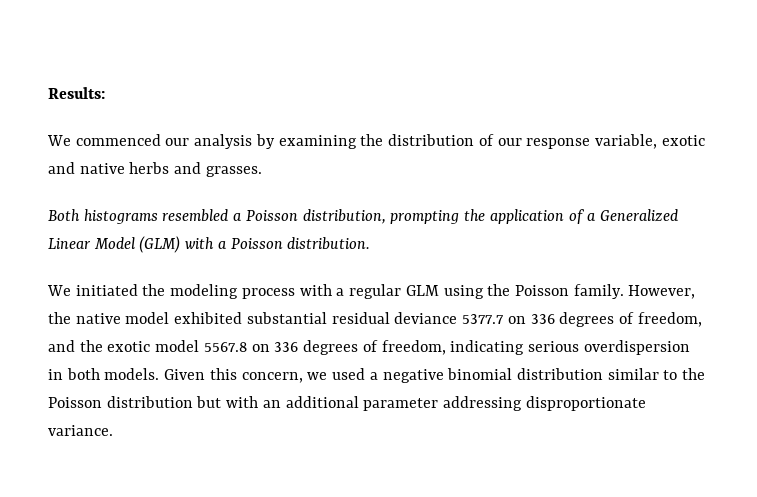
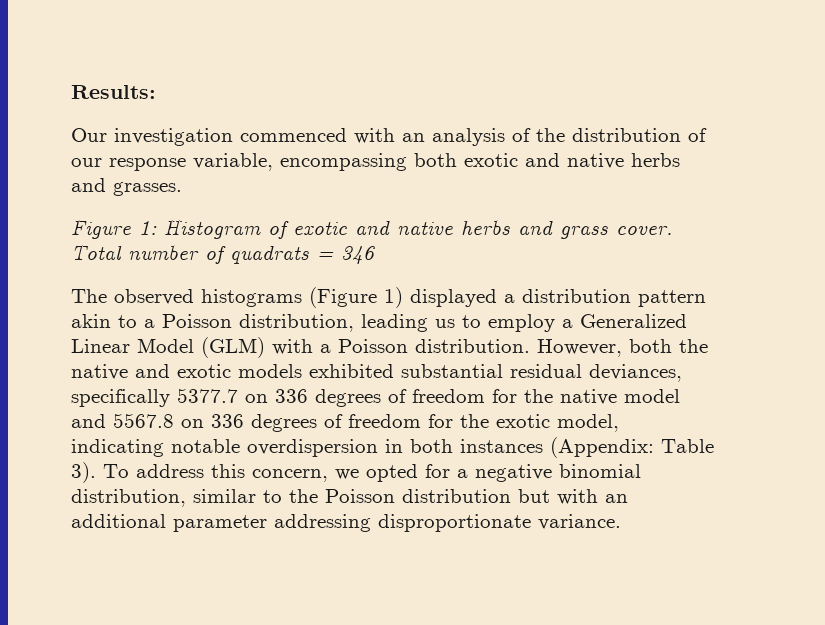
[47,134,357,149] We commenced our analysis by examining -> [71,128,531,146] Our investigation commenced with an analysis of
(657, 141) none -> [280,153,457,171] encompassing both
[48,209,584,224] Both histograms resembled a Poisson distribution, prompting the application of -> [71,219,672,239] [71,244,375,264] [71,287,706,308] [71,314,555,332] Figure 1: Histogram of exotic and native herbs and grass cover. Total number of quadrats = 346 // The observed histograms (Figure 1) displayed a distribution pattern akin to a Poisson distribution, leading us to employ
[47,284,696,299] [48,312,170,324] // We initiated the modeling process with a regular GLM using the Poisson family. However, the native model -> [537,339,708,357] [71,364,302,380] However, both the native and exotic models
[394,312,458,324] deviance -> [589,364,682,382] [71,389,170,407] deviances, specifically
[637,312,702,327] [48,340,200,352] freedom, and the exotic model -> [412,389,680,405] [71,414,106,428] freedom for the native model and
[381,340,690,355] [48,368,206,380] freedom, indicating serious overdispersion in both models. Given -> [348,414,619,432] [71,437,714,458] [71,462,204,483] freedom for the exotic model, indicating notable overdispersion in both instances (Appendix: Table 3). To address
[332,368,366,380] used -> [366,464,450,482] opted for
[516,368,603,380] distribution -> [71,489,186,507] distribution,

